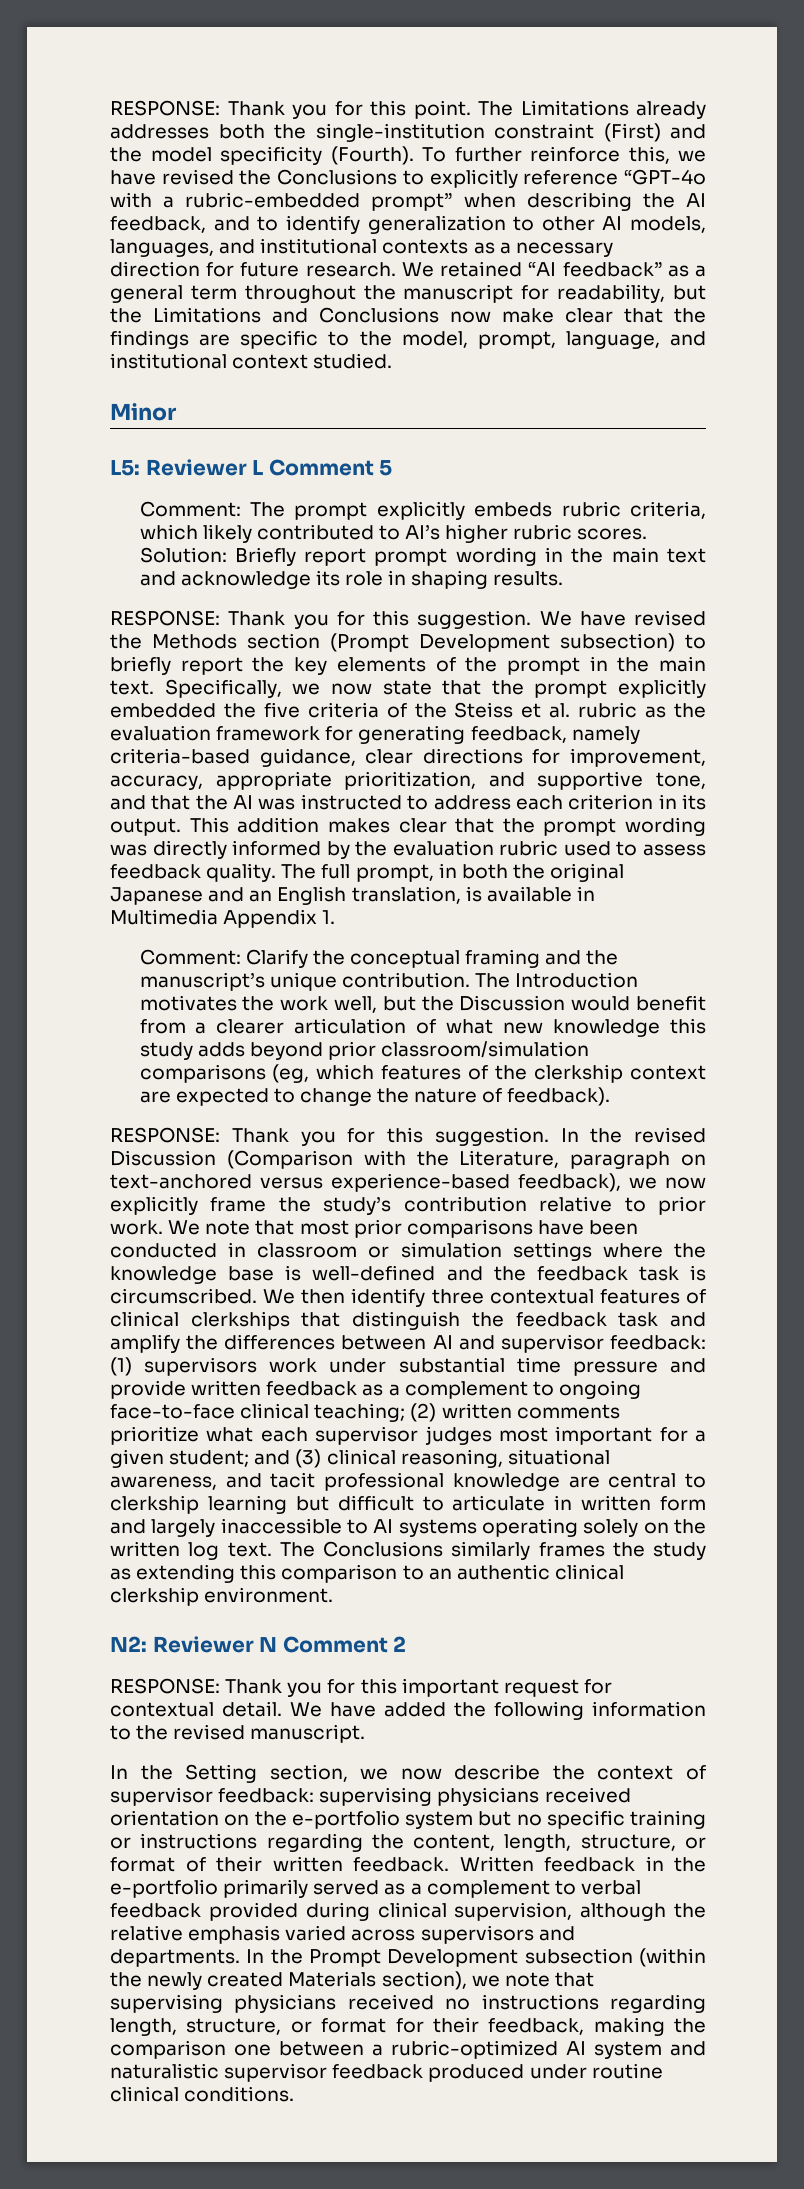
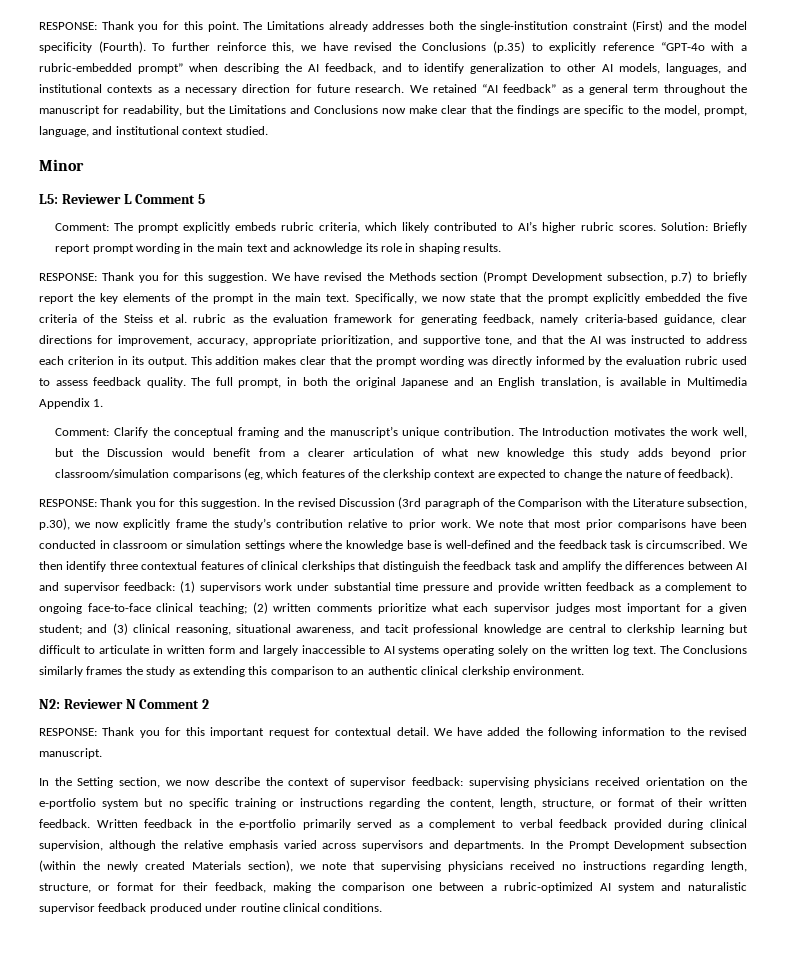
(398, 177) none -> [493,41,526,53] (p.35)
[560,633,675,652] subsection) -> [606,271,693,283] subsection, p.7)
[226,1150,706,1169] [110,1173,621,1192] (Comparison with the Literature, paragraph on text-anchored versus experience-based feedback), -> [398,497,748,509] [39,518,70,530] (3rd paragraph of the Comparison with the Literature subsection, p.30),

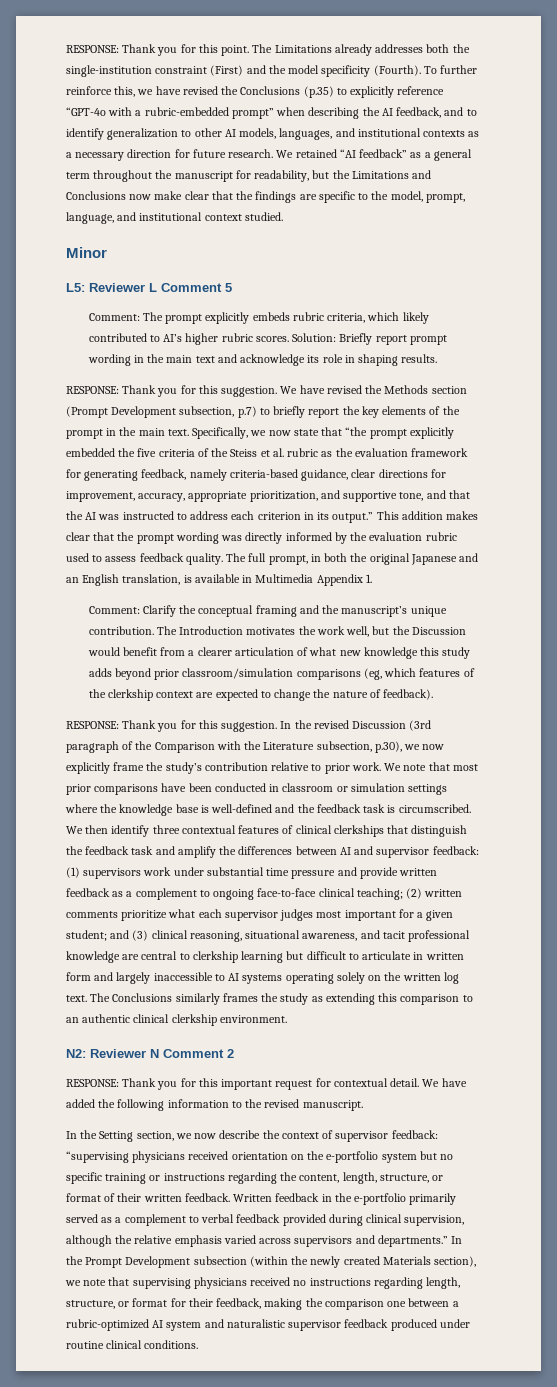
[525,293,543,302] the -> [345,427,368,436] “the
[147,357,187,367] output. -> [332,512,374,523] output.”
[468,777,529,788] supervising -> [66,1151,129,1163] “supervising
[454,840,525,851] departments. -> [377,1235,448,1247] departments.”

